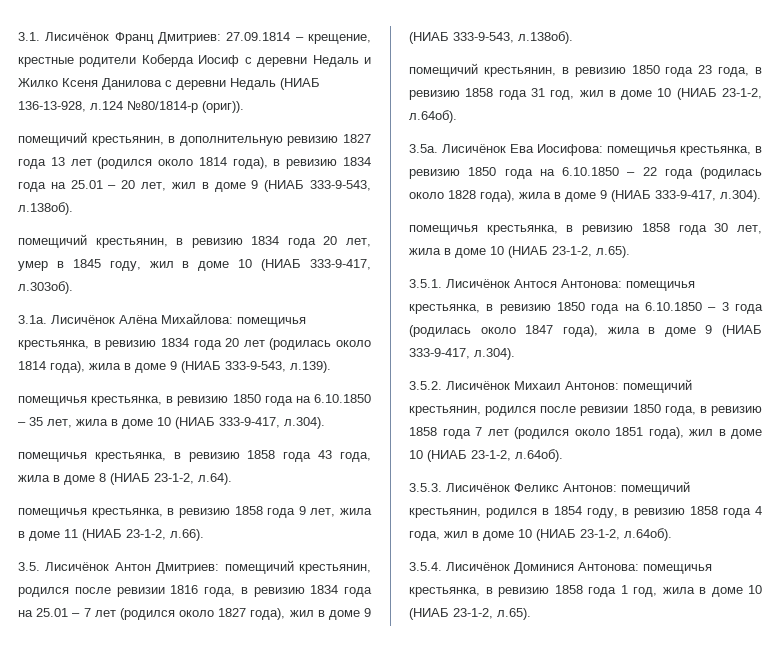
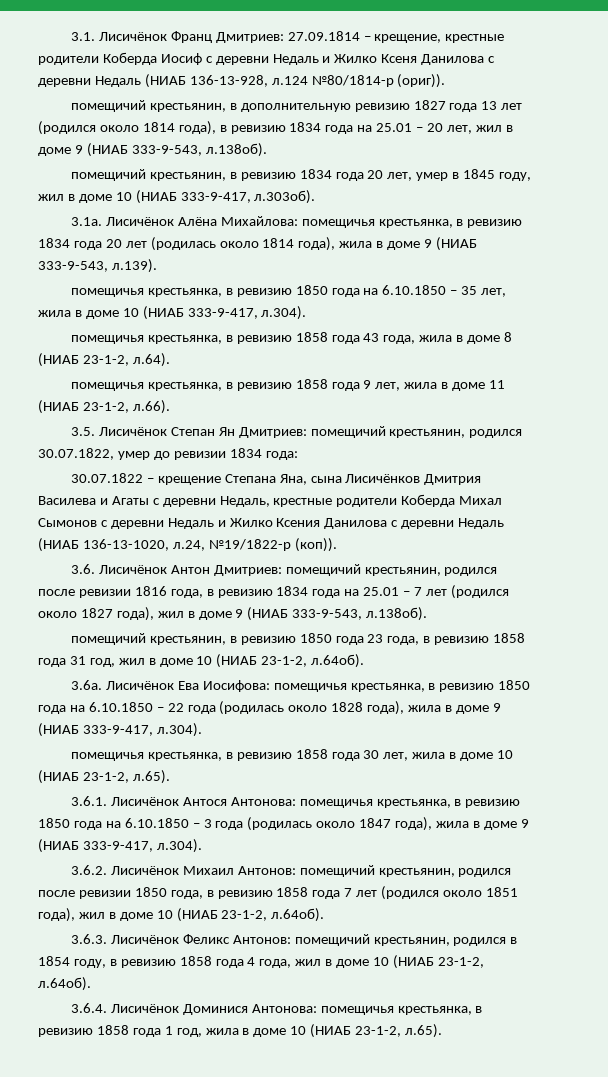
(110, 566) none -> [170,426,523,438] [38,448,298,460] [70,473,482,485] [38,494,503,507] [38,518,505,529] [38,538,337,552] [70,564,167,574] Степан Ян Дмитриев: помещичий крестьянин, родился 30.07.1822, умер до ревизии 1834 года: // 30.07.1822 – крещение Степана Яна, сына Лисичёнков Дмитрия Василева и Агаты с деревни Недаль, крестные родители Коберда Михал Сымонов с деревни Недаль и Жилко Ксения Данилова с деревни Недаль (НИАБ 136-13-1020, л.24, №19/1822-р (коп)). // 3.6. Лисичёнок
[409,144,438,153] 3.5а. -> [70,680,102,690] 3.6а.
[409,279,442,288] 3.5.1. -> [70,796,107,806] 3.6.1.
[409,381,442,390] 3.5.2. -> [70,865,107,875] 3.6.2.
[409,483,442,492] 3.5.3. -> [70,934,107,944] 3.6.3.
[409,562,442,571] 3.5.4. -> [70,1003,107,1013] 3.6.4.

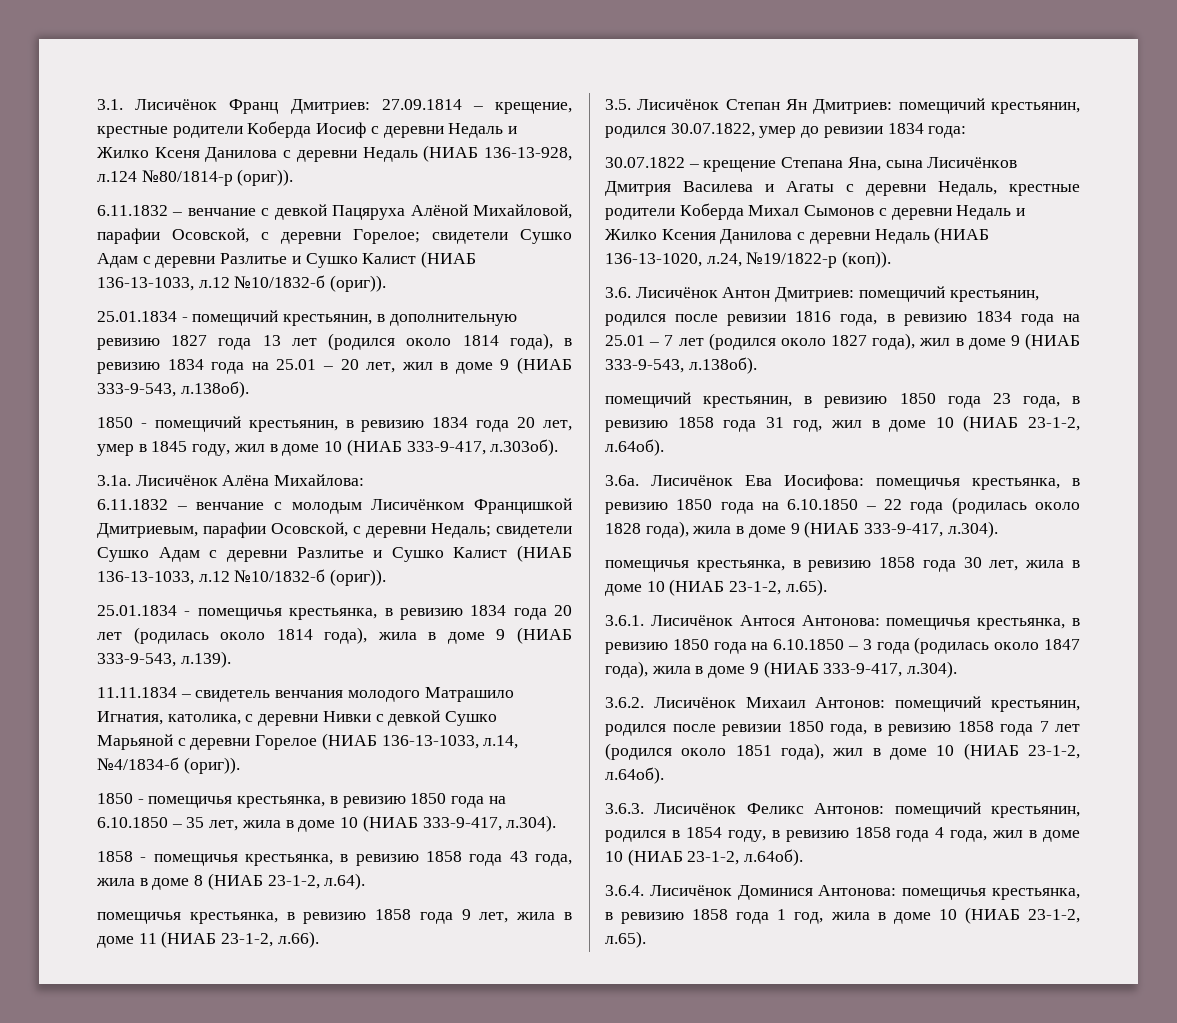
(446, 81) none -> [97,204,572,220] [97,228,572,244] [97,251,477,268] [97,275,387,292] [97,311,188,322] 6.11.1832 – венчание с девкой Пацяруха Алёной Михайловой, парафии Осовской, с деревни Горелое; свидетели Сушко Адам с деревни Разлитье и Сушко Калист (НИАБ 136-13-1033, л.12 №10/1832-б (ориг)). // 25.01.1834 -
(267, 150) none -> [97,417,147,428] 1850 -
(298, 221) none -> [97,498,573,514] [97,522,572,538] [97,545,572,562] [97,569,387,586] [97,605,191,616] // 6.11.1832 – венчание с молодым Лисичёнком Францишкой Дмитриевым, парафии Осовской, с деревни Недаль; свидетели Сушко Адам с деревни Разлитье и Сушко Калист (НИАБ 136-13-1033, л.12 №10/1832-б (ориг)). // 25.01.1834 -
(157, 266) none -> [97,687,514,702] [97,710,498,726] [97,733,519,750] [97,757,240,774] [97,793,144,804] 11.11.1834 – свидетель венчания молодого Матрашило Игнатия, католика, с деревни Нивки с девкой Сушко Марьяной с деревни Горелое (НИАБ 136-13-1033, л.14, №4/1834-б (ориг)). // 1850 -
(307, 313) none -> [97,851,147,862] 1858 -

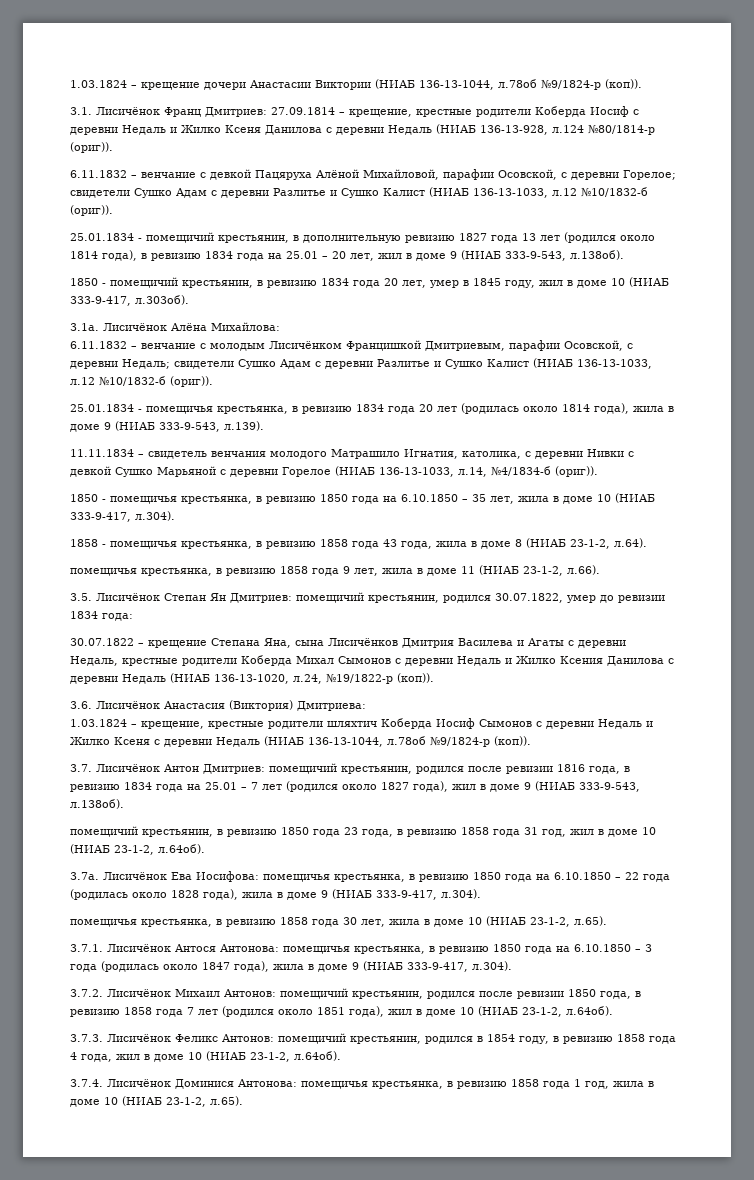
(97, 104) none -> [70,79,642,90] 1.03.1824 – крещение дочери Анастасии Виктории (НИАБ 136-13-1044, л.78об №9/1824-р (коп)). //
(718, 292) none -> [164,700,366,711] [70,718,653,729] [70,736,531,747] [70,764,160,772] Анастасия (Виктория) Дмитриева: // 1.03.1824 – крещение, крестные родители шляхтич Коберда Иосиф Сымонов с деревни Недаль и Жилко Ксеня с деревни Недаль (НИАБ 136-13-1044, л.78об №9/1824-р (коп)). // 3.7. Лисичёнок
[605,475,639,486] 3.6а. -> [70,872,99,880] 3.7а.
[605,615,644,626] 3.6.1. -> [70,944,103,952] 3.7.1.
[605,697,644,708] 3.6.2. -> [70,989,103,997] 3.7.2.
[605,803,644,814] 3.6.3. -> [70,1034,103,1042] 3.7.3.
[605,885,644,896] 3.6.4. -> [70,1079,103,1087] 3.7.4.

